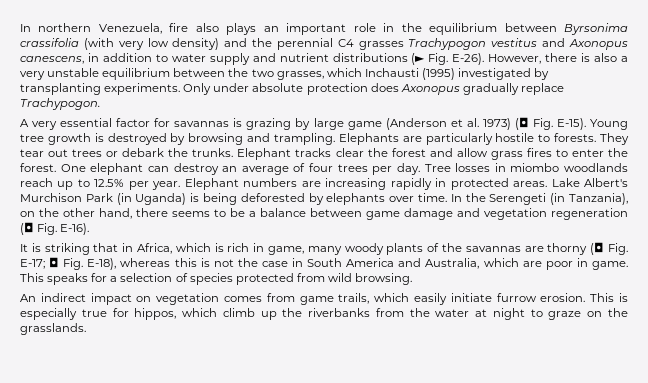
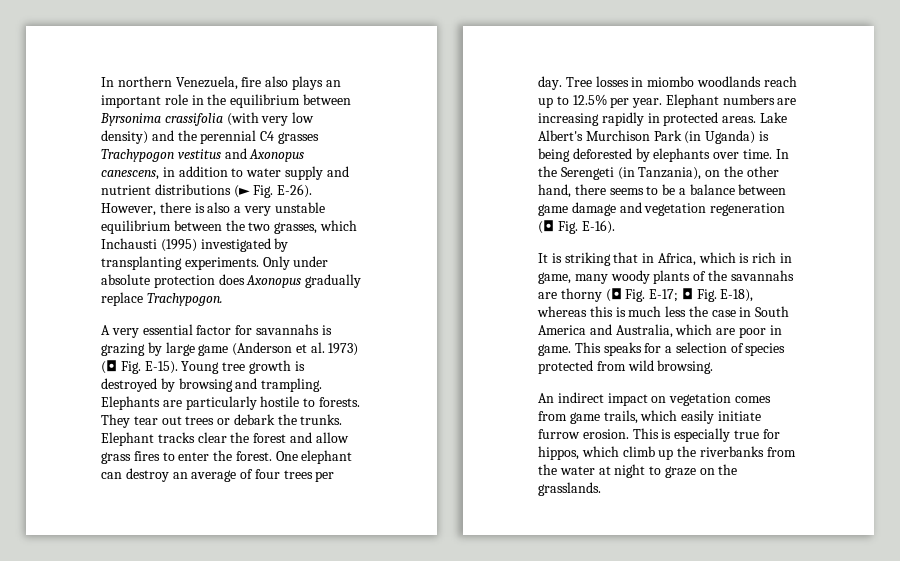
[174,121,230,127] savannas -> [255,324,319,335] savannahs
[465,246,521,252] savannas -> [730,270,794,281] savannahs
[213,259,234,267] not -> [628,306,687,317] much less

